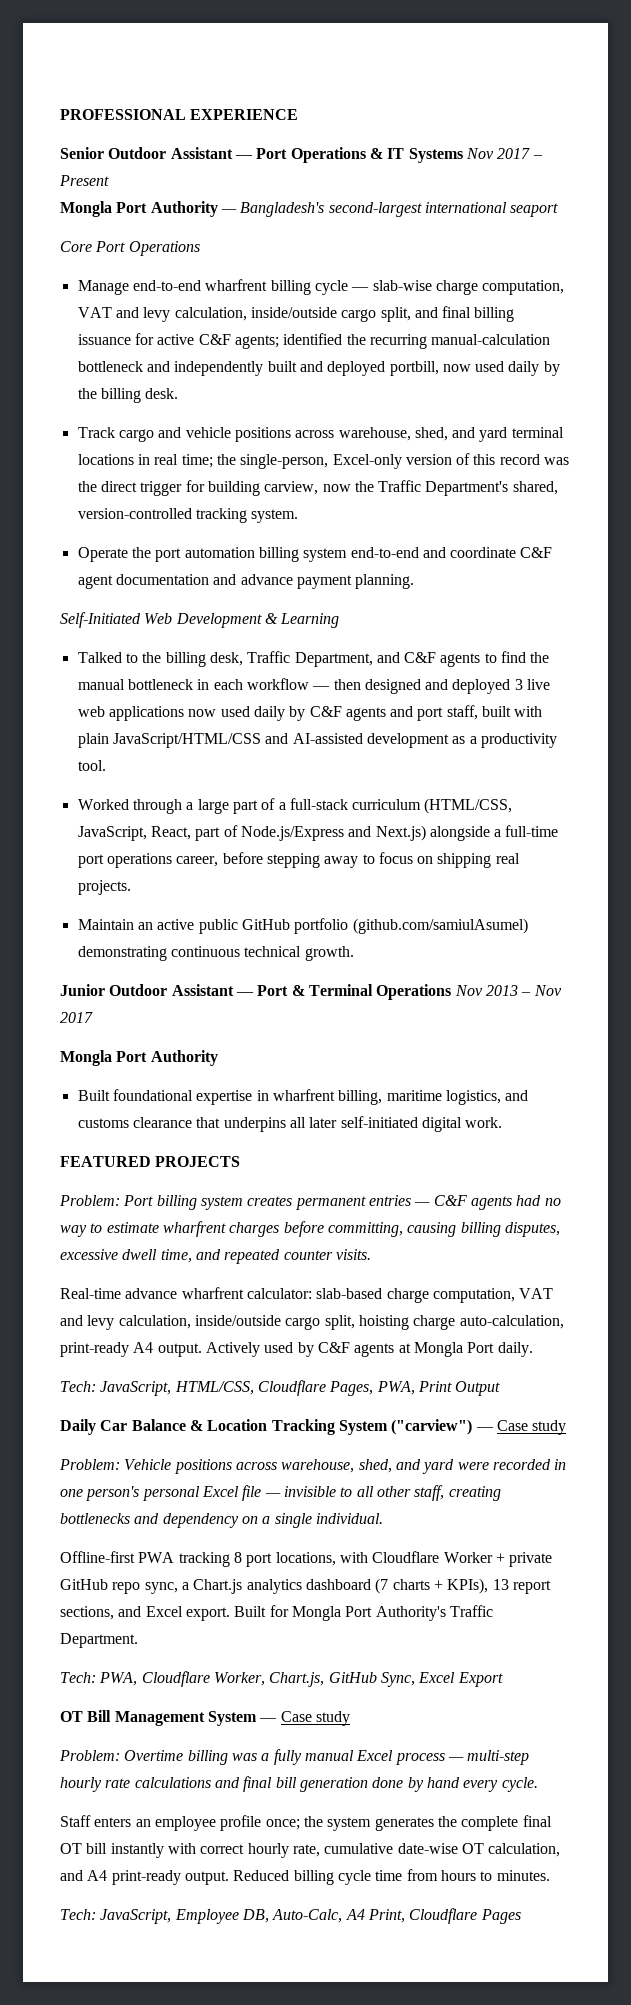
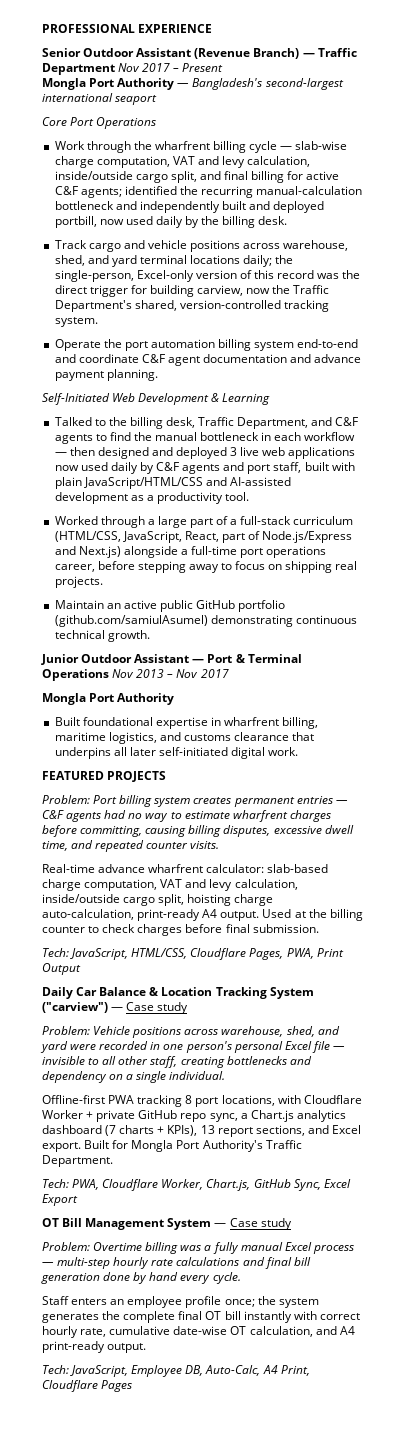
[234,147,463,163] — Port Operations & IT Systems -> [194,48,357,59] [42,63,115,75] (Revenue Branch) — Traffic Department
[77,280,201,295] Manage end-to-end -> [54,141,152,153] Work through the
[77,334,131,345] issuance -> (285, 177) none
[137,454,213,468] in real time; -> [243,255,273,267] daily;
[205,1342,533,1357] Actively used by C&F agents at Mongla Port daily. -> [262,909,363,921] [42,924,319,936] Used at the billing counter to check charges before final submission.
[233,1869,550,1885] Reduced billing cycle time from hours to minutes. -> (147, 1348) none

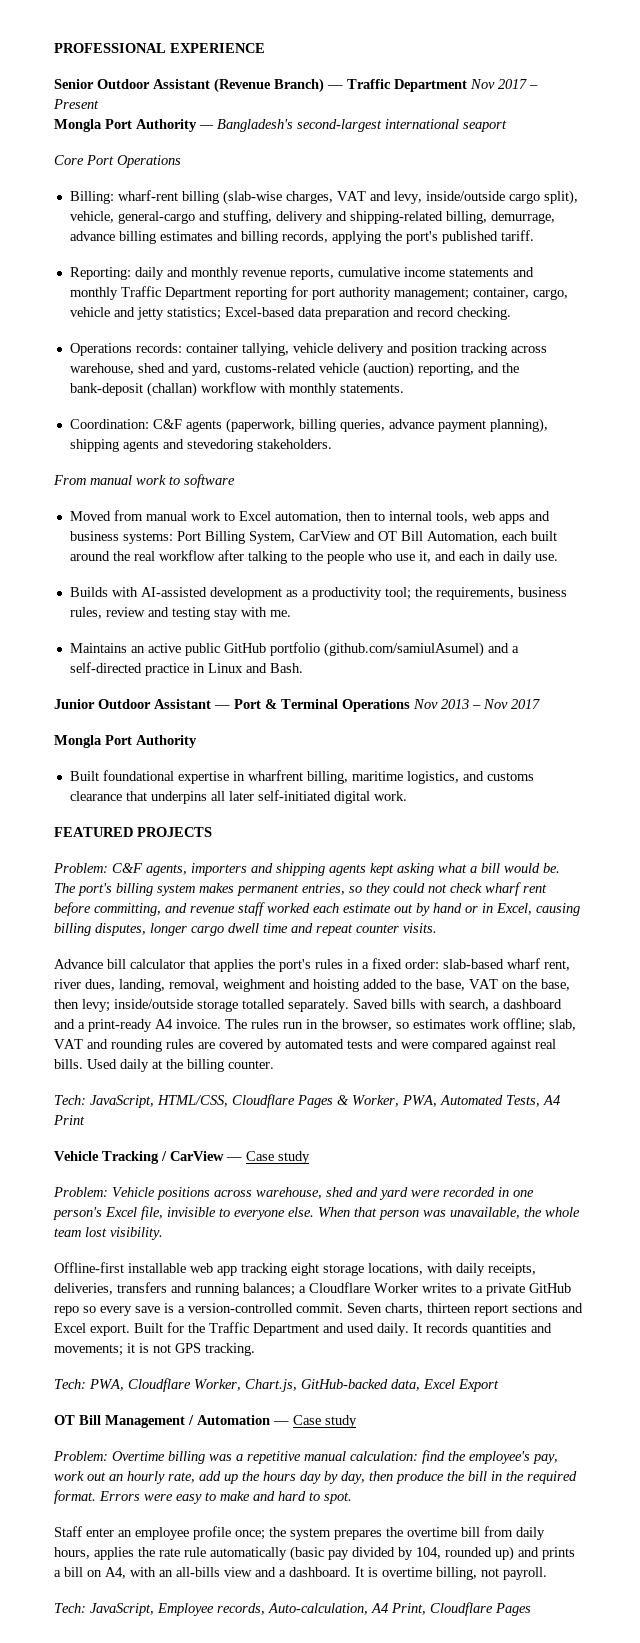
[54,141,348,153] [54,156,311,168] [54,171,340,183] [54,186,363,198] [54,201,325,213] [54,216,288,228] [54,240,349,252] [54,255,294,267] [54,270,361,282] [54,285,330,297] [54,300,329,312] [54,317,98,327] [54,339,359,351] [54,354,362,366] [54,369,158,381] [42,393,271,405] [54,417,359,429] [54,432,356,444] [54,447,356,459] [54,462,355,474] [54,477,227,489] Work through the wharfrent billing cycle — slab-wise charge computation, VAT and levy calculation, inside/outside cargo split, and final billing for active C&F agents; identified the recurring manual-calculation bottleneck and independently built and deployed portbill, now used daily by the billing desk. // Track cargo and vehicle positions across warehouse, shed, and yard terminal locations daily; the single-person, Excel-only version of this record was the direct trigger for building carview, now the Traffic Department's shared, version-controlled tracking system. // Operate the port automation billing system end-to-end and coordinate C&F agent documentation and advance payment planning. // Self-Initiated Web Development & Learning // Talked to the billing desk, Traffic Department, and C&F agents to find the manual bottleneck in each workflow — then designed and deployed 3 live web applications now used daily by C&F agents and port staff, built with plain JavaScript/HTML/CSS and -> [69,190,578,205] [69,210,555,224] [69,230,534,244] [69,267,534,280] [69,286,568,300] [69,307,511,320] [69,343,547,356] [69,362,519,377] [69,382,404,397] [69,418,548,433] [69,439,332,452] [53,474,235,488] [69,510,550,524] [69,531,557,544] [69,550,558,564] [69,587,138,597] Billing: wharf-rent billing (slab-wise charges, VAT and levy, inside/outside cargo split), vehicle, general-cargo and stuffing, delivery and shipping-related billing, demurrage, advance billing estimates and billing records, applying the port's published tariff. // Reporting: daily and monthly revenue reports, cumulative income statements and monthly Traffic Department reporting for port authority management; container, cargo, vehicle and jetty statistics; Excel-based data preparation and record checking. // Operations records: container tallying, vehicle delivery and position tracking across warehouse, shed and yard, customs-related vehicle (auction) reporting, and the bank-deposit (challan) workflow with monthly statements. // Coordination: C&F agents (paperwork, billing queries, advance payment planning), shipping agents and stevedoring stakeholders. // From manual work to software // Moved from manual work to Excel automation, then to internal tools, web apps and business systems: Port Billing System, CarView and OT Bill Automation, each built around the real workflow after talking to the people who use it, and each in daily use. // Builds with
[225,492,250,501] [54,516,354,528] [54,531,353,543] [54,546,327,558] [54,561,358,573] [54,576,103,588] [54,600,104,609] tool. // Worked through a large part of a full-stack curriculum (HTML/CSS, JavaScript, React, part of Node.js/Express and Next.js) alongside a full-time port operations career, before stepping away to focus on shipping real projects. // Maintain -> [384,587,567,600] [69,607,291,620] [69,643,127,653] tool; the requirements, business rules, review and testing stay with me. // Maintains
[210,615,357,627] [54,630,150,642] demonstrating continuous technical growth. -> [487,643,519,653] [69,662,303,676] and a self-directed practice in Linux and Bash.
[93,795,348,807] [42,810,331,822] [42,825,354,837] [42,840,220,852] [42,864,329,873] [42,879,298,891] [42,894,274,906] [42,909,363,921] [42,924,319,936] [42,948,344,960] [42,963,81,975] [42,987,314,999] [42,1002,108,1013] Port billing system creates permanent entries — C&F agents had no way to estimate wharfrent charges before committing, causing billing disputes, excessive dwell time, and repeated counter visits. // Real-time advance wharfrent calculator: slab-based charge computation, VAT and levy calculation, inside/outside cargo split, hoisting charge auto-calculation, print-ready A4 output. Used at the billing counter to check charges before final submission. // Tech: JavaScript, HTML/CSS, Cloudflare Pages, PWA, Print Output // Daily Car Balance & Location Tracking System ("carview") -> [112,863,560,876] [54,882,547,896] [54,902,580,916] [54,923,437,936] [54,958,570,972] [54,979,570,992] [54,999,562,1012] [54,1018,576,1032] [54,1039,556,1052] [54,1059,274,1072] [54,1094,560,1108] [53,1115,85,1125] [54,1151,224,1164] C&F agents, importers and shipping agents kept asking what a bill would be. The port's billing system makes permanent entries, so they could not check wharf rent before committing, and revenue staff worked each estimate out by hand or in Excel, causing billing disputes, longer cargo dwell time and repeat counter visits. // Advance bill calculator that applies the port's rules in a fixed order: slab-based wharf rent, river dues, landing, removal, weighment and hoisting added to the base, VAT on the base, then levy; inside/outside storage totalled separately. Saved bills with search, a dashboard and a print-ready A4 invoice. The rules run in the browser, so estimates work offline; slab, VAT and rounding rules are covered by automated tests and were compared against real bills. Used daily at the billing counter. // Tech: JavaScript, HTML/CSS, Cloudflare Pages & Worker, PWA, Automated Tests, A4 Print // Vehicle Tracking / CarView
[286,1026,315,1037] shed, -> [326,1187,353,1197] shed
[233,1041,345,1053] [42,1056,312,1068] [42,1071,226,1083] [42,1095,362,1107] [42,1110,346,1122] [42,1125,305,1137] personal Excel file — invisible to all other staff, creating bottlenecks and dependency on a single individual. // Offline-first PWA tracking 8 port locations, with Cloudflare Worker + private GitHub repo sync, a Chart.js analytics dashboard (7 charts + KPIs), 13 report sections, -> [105,1206,580,1220] [54,1227,163,1240] [54,1262,536,1276] [54,1282,571,1296] [54,1303,558,1316] Excel file, invisible to everyone else. When that person was unavailable, the whole team lost visibility. // Offline-first installable web app tracking eight storage locations, with daily receipts, deliveries, transfers and running balances; a Cloudflare Worker writes to a private GitHub repo so every save is a version-controlled commit. Seven charts, thirteen report sections
[131,1140,302,1152] [42,1155,113,1167] Mongla Port Authority's Traffic Department. -> [188,1322,552,1336] [54,1343,255,1356] the Traffic Department and used daily. It records quantities and movements; it is not GPS tracking.
[253,1179,321,1191] GitHub Sync, -> [301,1379,420,1391] GitHub-backed data,
[167,1218,212,1230] System -> [188,1415,270,1425] / Automation
[212,1242,354,1254] [42,1257,311,1269] [41,1272,241,1284] fully manual Excel process — multi-step hourly rate calculations and final bill generation done by hand every cycle. -> [247,1450,558,1464] [54,1471,577,1484] [54,1490,352,1504] repetitive manual calculation: find the employee's pay, work out an hourly rate, add up the hours day by day, then produce the bill in the required format. Errors were easy to make and hard to spot.
[71,1298,108,1305] enters -> [86,1528,114,1537] enter
[42,1311,360,1323] [42,1326,355,1338] [42,1341,147,1353] generates the complete final OT bill instantly with correct hourly rate, cumulative date-wise OT calculation, and A4 print-ready output. -> [334,1526,545,1540] [54,1546,575,1561] [54,1567,547,1580] prepares the overtime bill from daily hours, applies the rate rule automatically (basic pay divided by 104, rounded up) and prints a bill on A4, with an all-bills view and a dashboard. It is overtime billing, not payroll.
[185,1365,261,1376] DB, Auto-Calc, -> [217,1603,368,1615] records, Auto-calculation,

